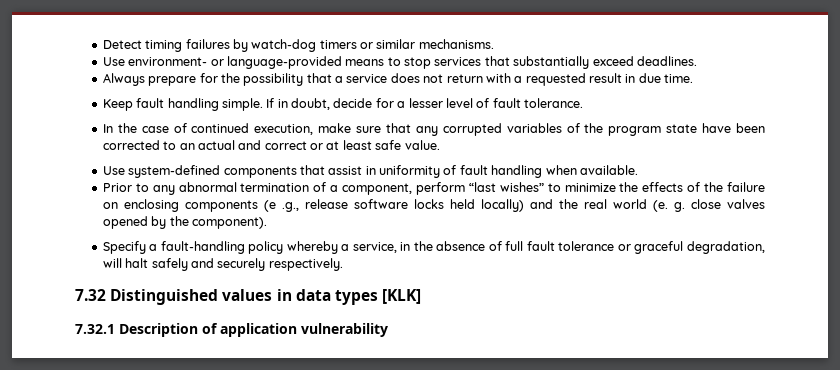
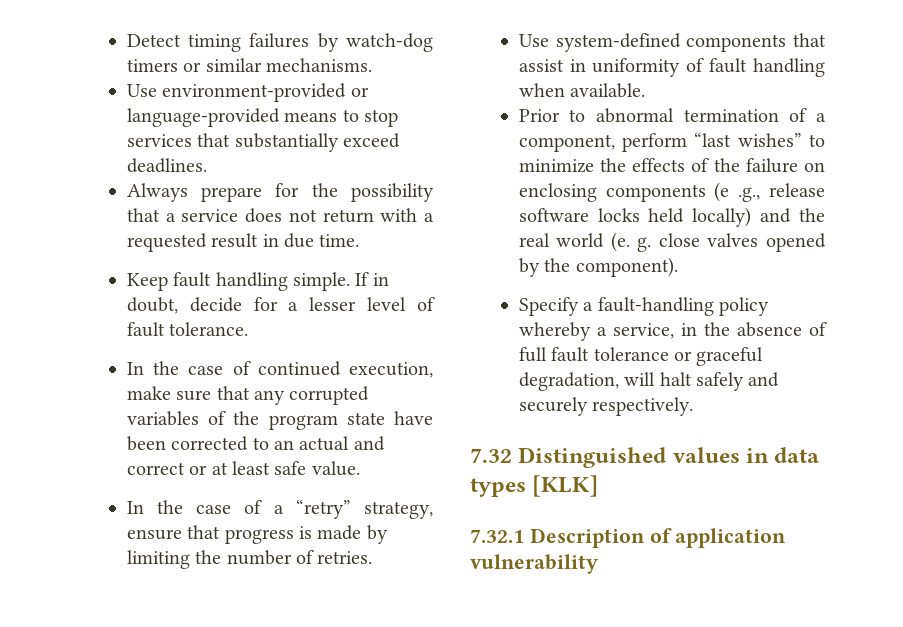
[128,57,208,66] environment- -> [162,83,347,102] environment-provided
(440, 145) none -> [126,499,434,519] [126,525,388,544] [126,550,373,569] // In the case of a “retry” strategy, ensure that progress is made by limiting the number of retries.
[152,185,175,195] any -> (586, 115) none

